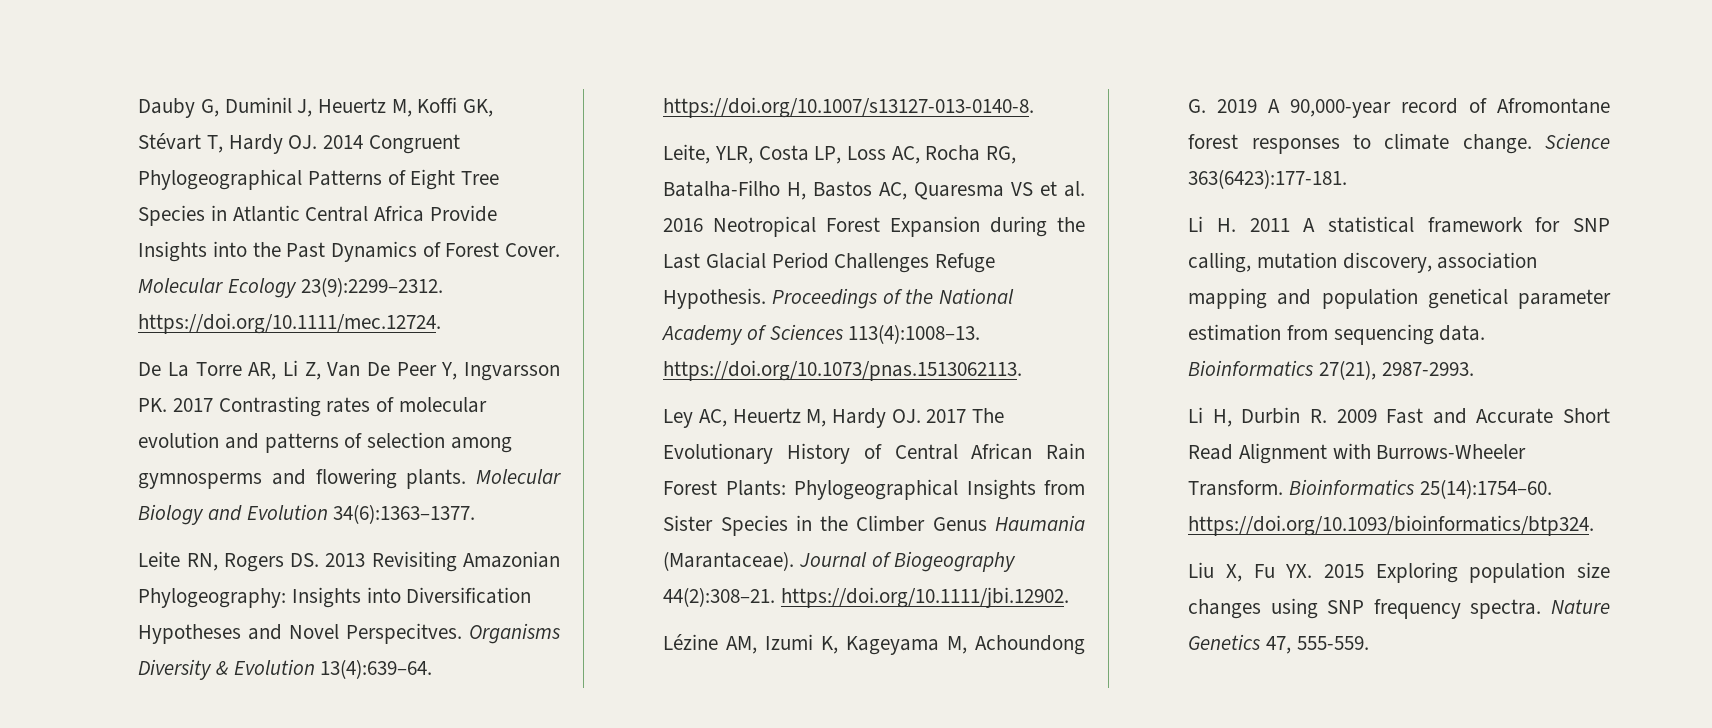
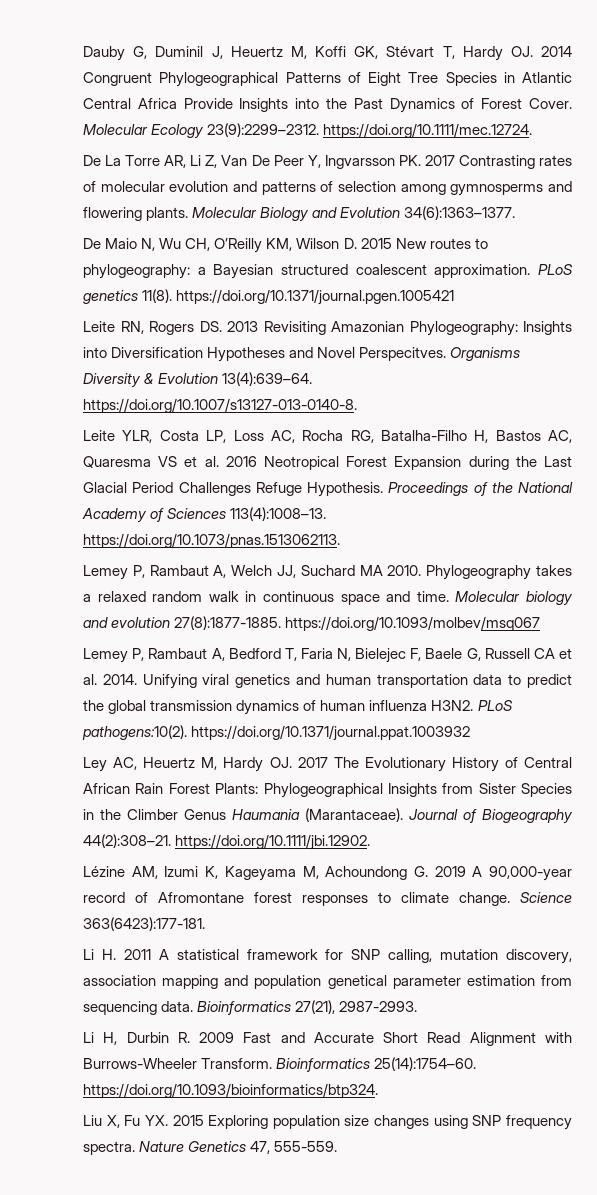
(476, 514) none -> [83,238,488,253] [83,264,573,279] [83,289,455,305] // De Maio N, Wu CH, O’Reilly KM, Wilson D. 2015 New routes to phylogeography: a Bayesian structured coalescent approximation. PLoS genetics 11(8). https://doi.org/10.1371/journal.pgen.1005421
[663,144,711,164] Leite, -> [83,430,116,441] Leite
(1023, 370) none -> [83,565,572,580] [83,591,573,606] [83,616,541,631] [83,648,572,663] [83,674,572,689] [83,700,513,715] [82,725,471,741] // Lemey P, Rambaut A, Welch JJ, Suchard MA 2010. Phylogeography takes a relaxed random walk in continuous space and time. Molecular biology and evolution 27(8):1877-1885. https://doi.org/10.1093/molbev/msq067 // Lemey P, Rambaut A, Bedford T, Faria N, Bielejec F, Baele G, Russell CA et al. 2014. Unifying viral genetics and human transportation data to predict the global transmission dynamics of human influenza H3N2. PLoS pathogens:10(2). https://doi.org/10.1371/journal.ppat.1003932

